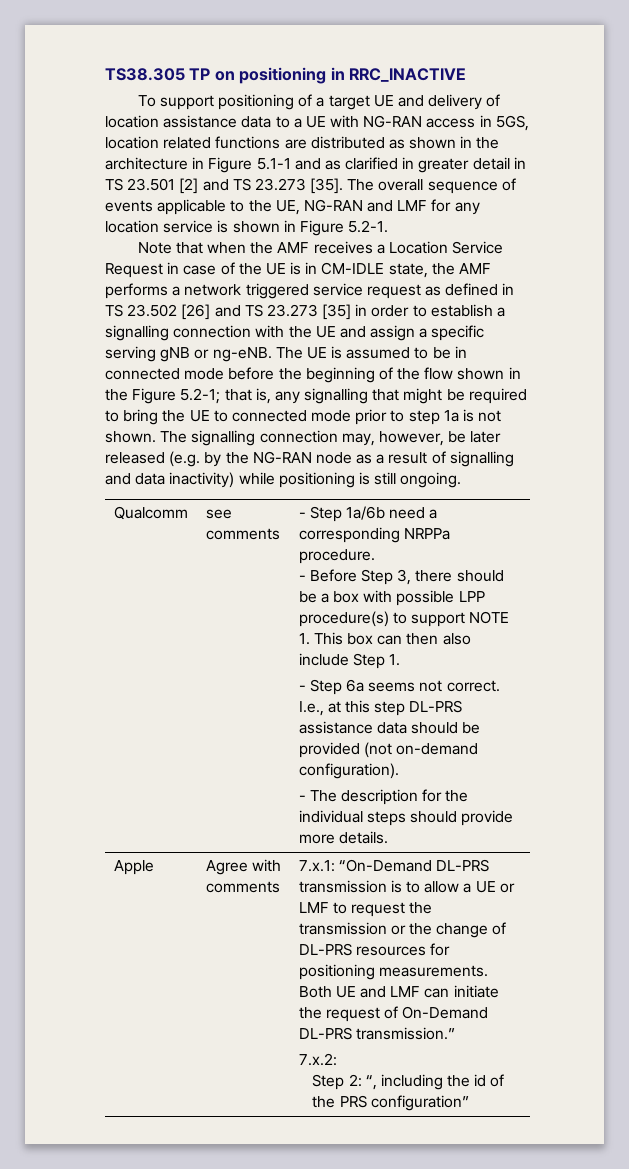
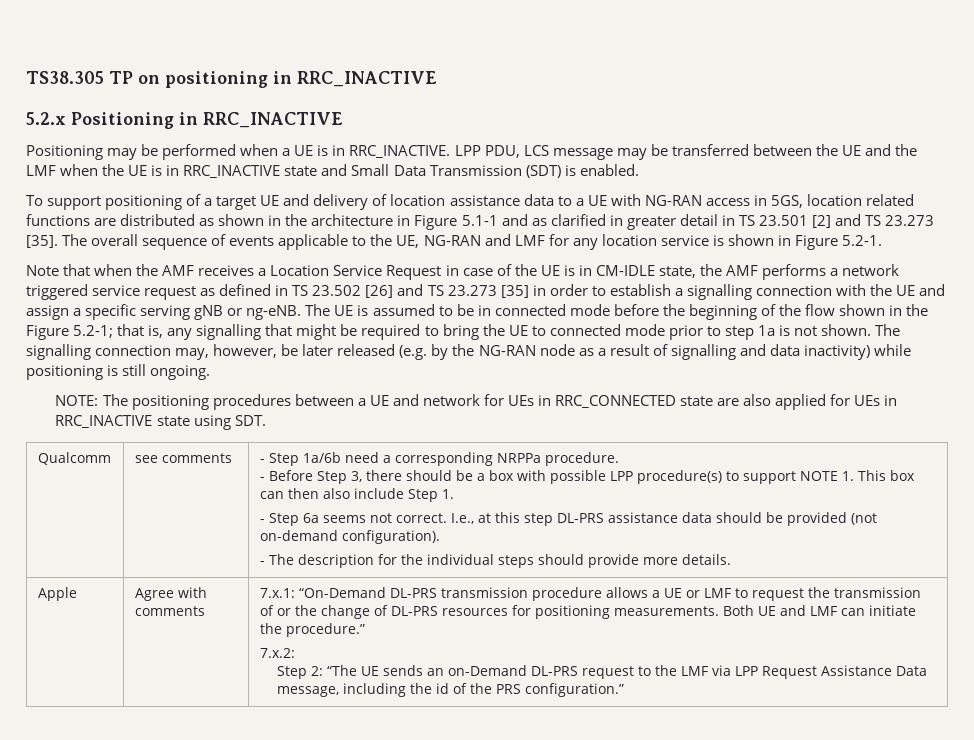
(467, 75) none -> [26,112,343,129] [26,144,918,160] [26,164,639,178] // 5.2.x Positioning in RRC_INACTIVE // Positioning may be performed when a UE is in RRC_INACTIVE. LPP PDU, LCS message may be transferred between the UE and the LMF when the UE is in RRC_INACTIVE state and Small Data Transmission (SDT) is enabled.
(462, 480) none -> [55,394,898,410] [55,415,266,430] // NOTE: The positioning procedures between a UE and network for UEs in RRC_CONNECTED state are also applied for UEs in RRC_INACTIVE state using SDT.
[390,880,460,893] is to allow -> [531,587,648,601] procedure allows
(387, 928) none -> [259,605,274,616] of
[325,1006,489,1022] [298,1027,455,1040] [298,1053,337,1066] [312,1074,377,1090] request of On-Demand DL-PRS transmission.” // 7.x.2: // Step 2: “, -> [285,623,365,637] [259,648,295,658] [277,665,928,679] [277,686,340,697] procedure.” // 7.x.2: // Step 2: “The UE sends an on-Demand DL-PRS request to the LMF via LPP Request Assistance Data message,
[370,1095,469,1111] configuration” -> [525,683,625,697] configuration.”

